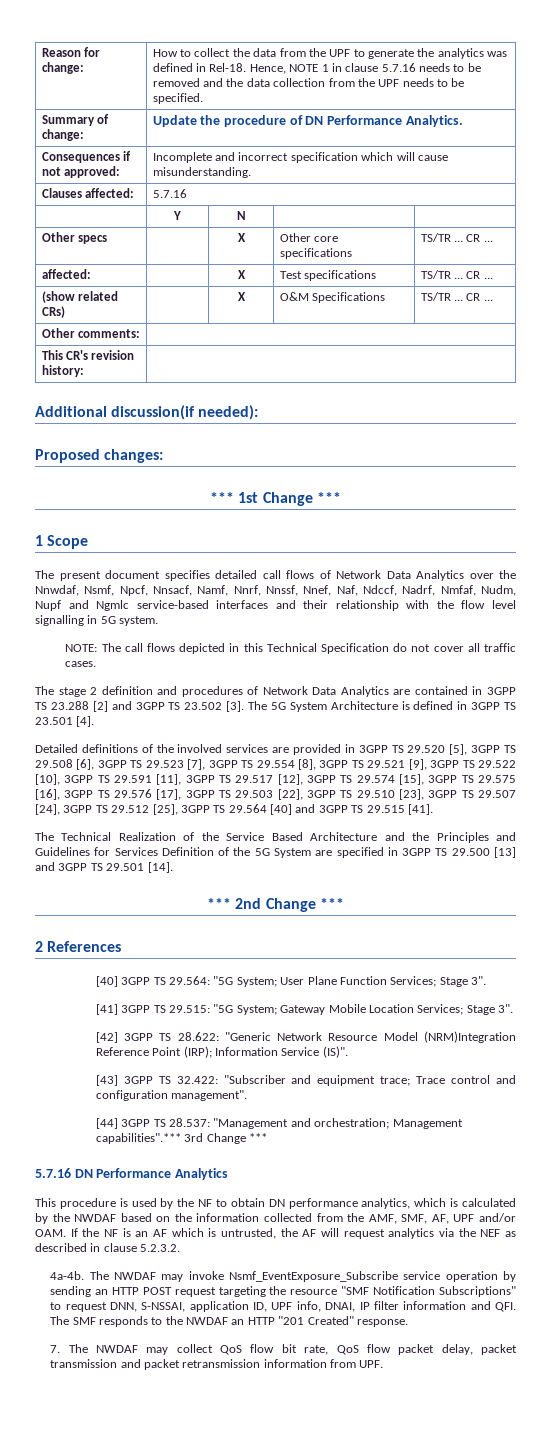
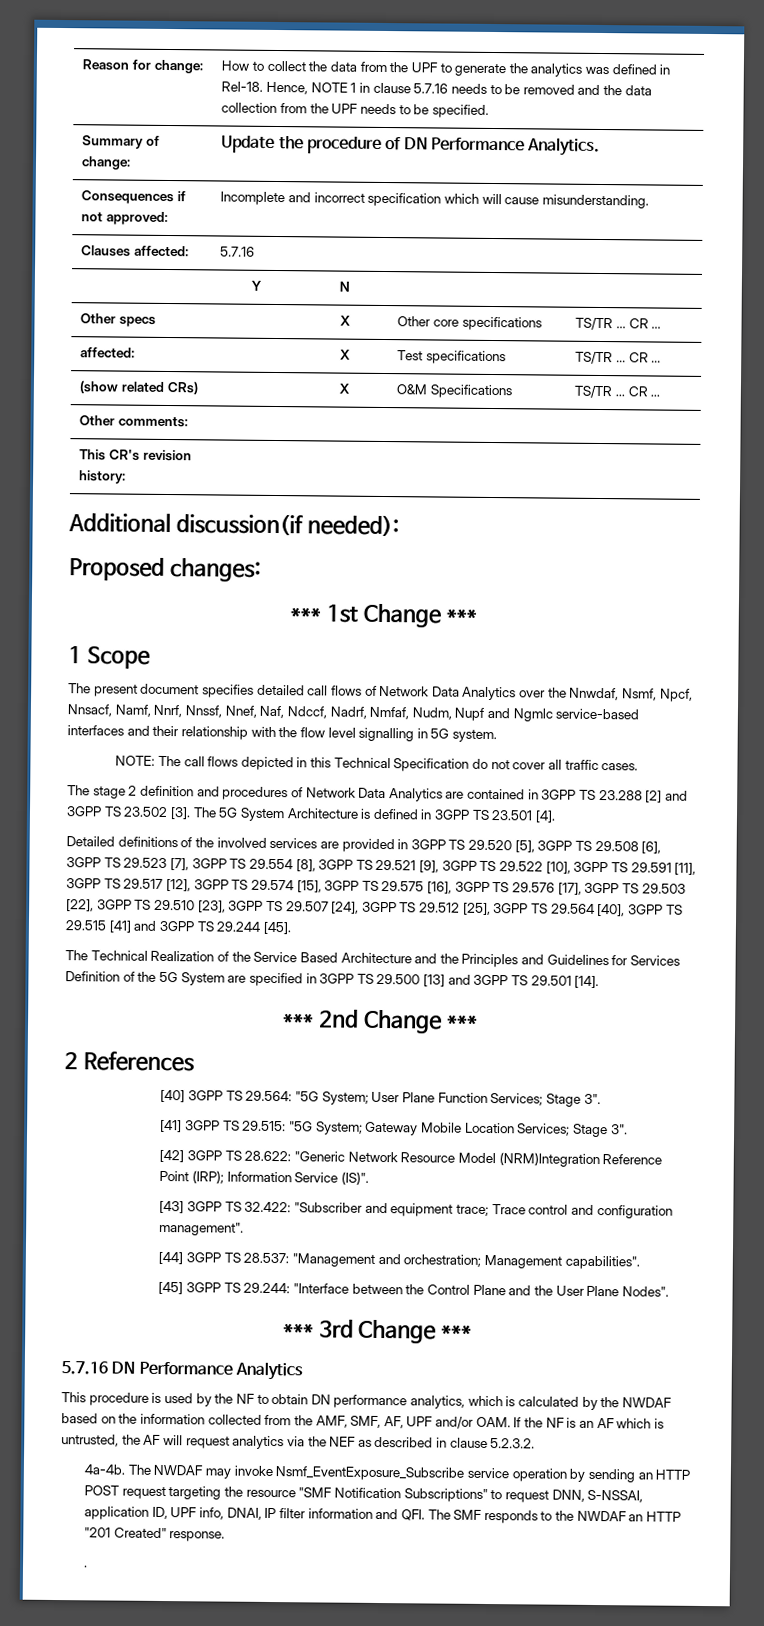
[270,804,433,815] [40] and 3GPP TS 29.515 [41]. -> [597,903,683,917] [65,920,291,935] [40], 3GPP TS 29.515 [41] and 3GPP TS 29.244 [45].
[95,1133,181,1144] capabilities".*** -> [564,1255,640,1270] [158,1281,669,1297] [282,1323,314,1337] capabilities". // [45] 3GPP TS 29.244: "Interface between the Control Plane and the User Plane Nodes". // ***
[50,1344,517,1355] [50,1359,384,1370] 7. The NWDAF may collect QoS flow bit rate, QoS flow packet delay, packet transmission and packet retransmission information from UPF. -> [84,1565,89,1568] .

